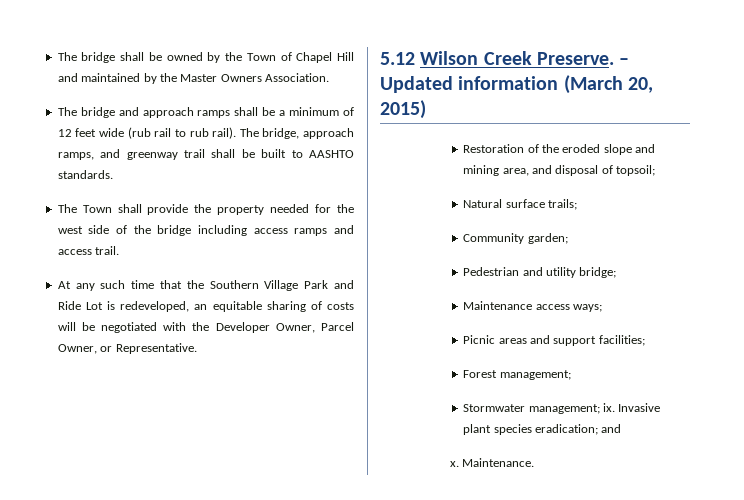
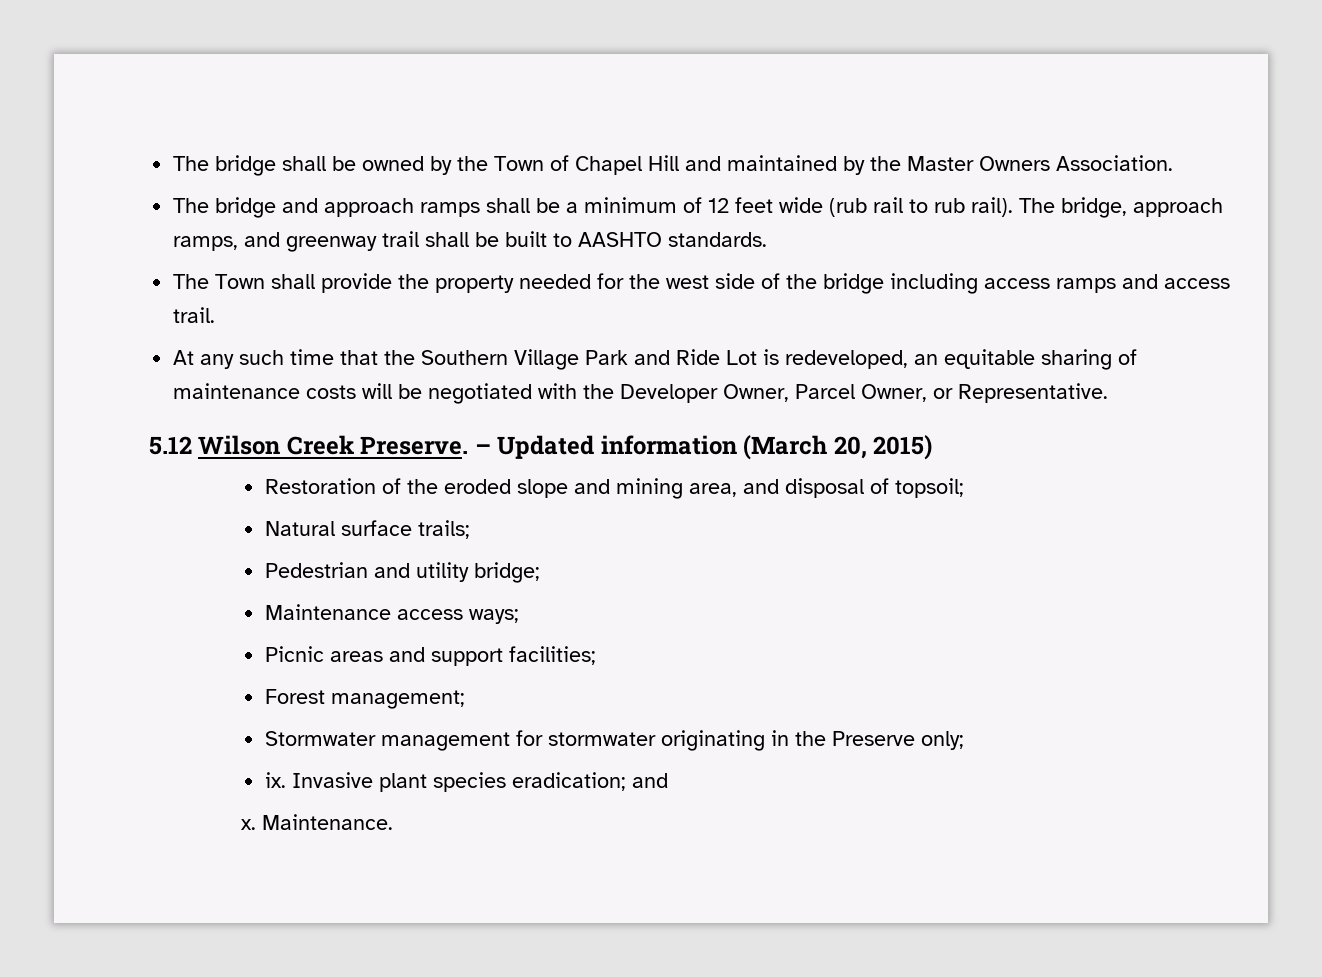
(322, 305) none -> [173,383,301,399] maintenance
[463,233,568,244] // Community garden; -> (470, 529) none
[528,404,600,414] management; -> [380,730,964,751] management for stormwater originating in the Preserve only; //

